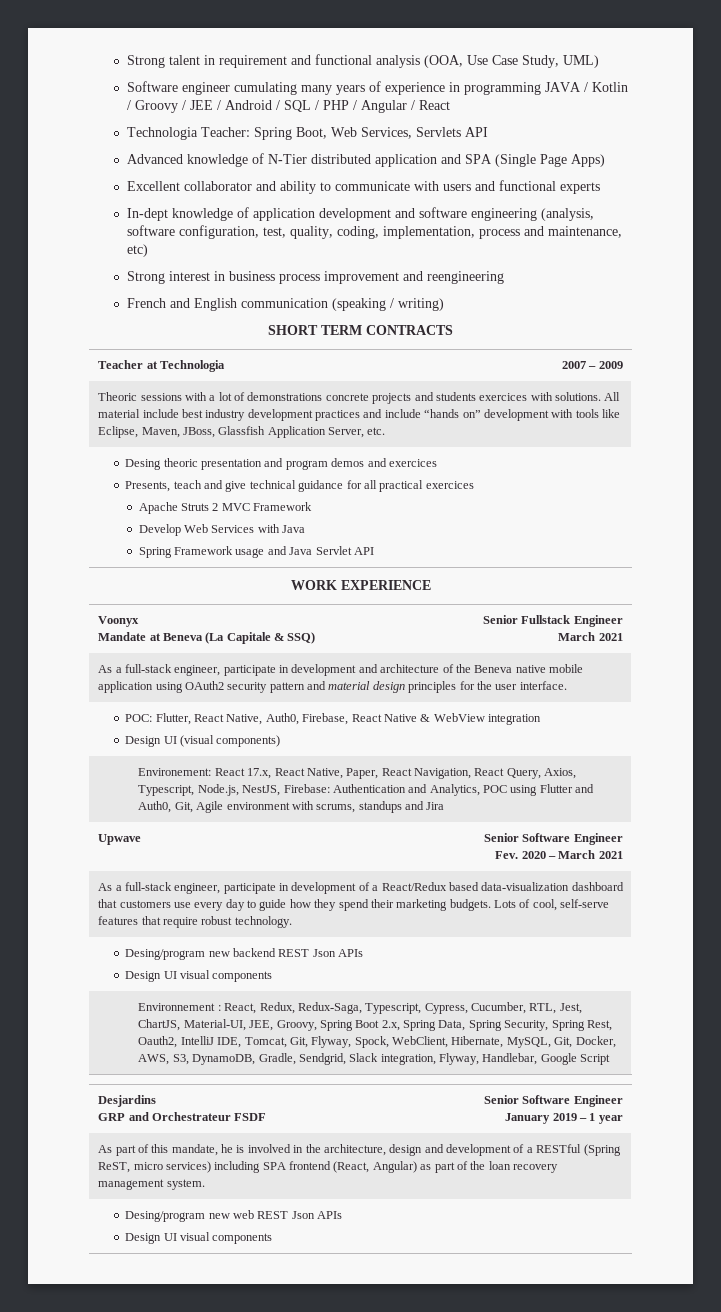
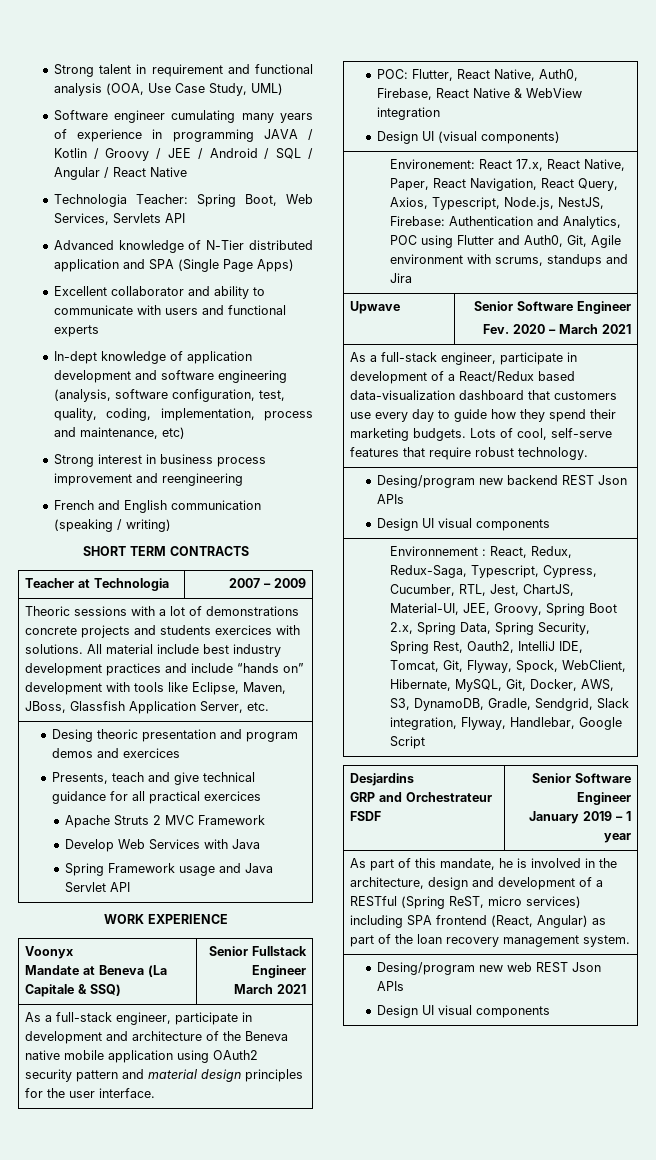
[322,100,357,110] PHP / -> (313, 153) none
(450, 105) none -> [149,167,187,177] Native

